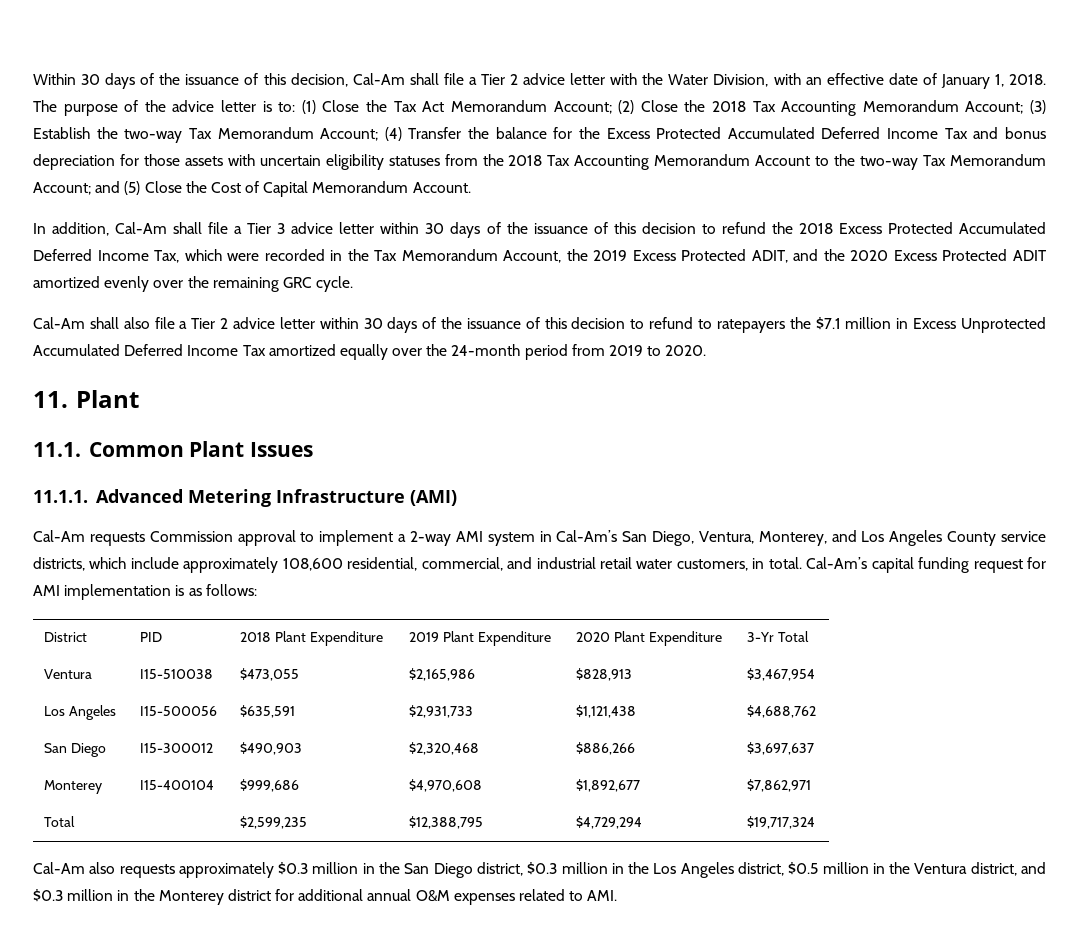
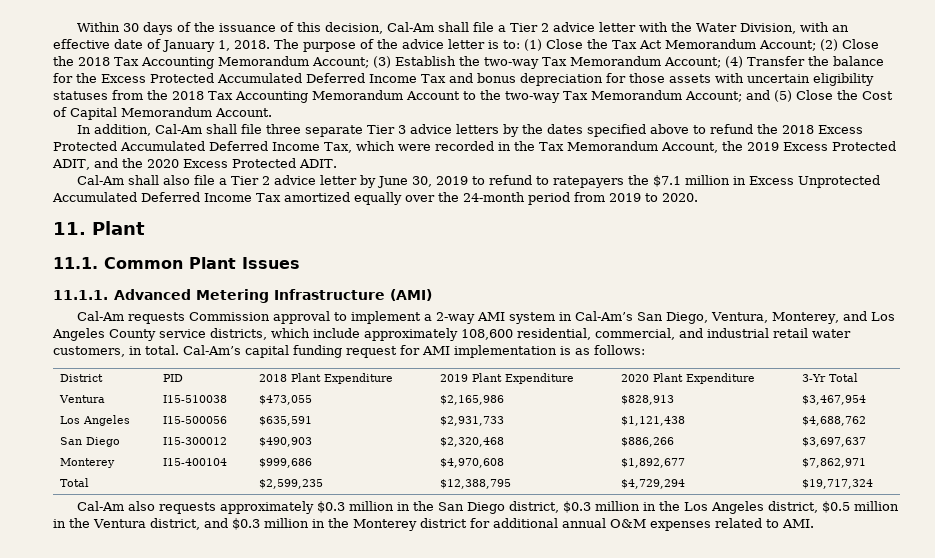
[234,226,243,234] a -> [265,124,363,137] three separate
[339,222,696,238] letter within 30 days of the issuance of this decision -> [455,124,689,137] letters by the dates specified above
[1012,250,1047,261] [33,276,354,292] ADIT amortized evenly over the remaining GRC cycle. -> [298,159,337,168] ADIT.
[319,317,626,333] within 30 days of the issuance of this decision -> [359,175,468,188] by June 30, 2019

